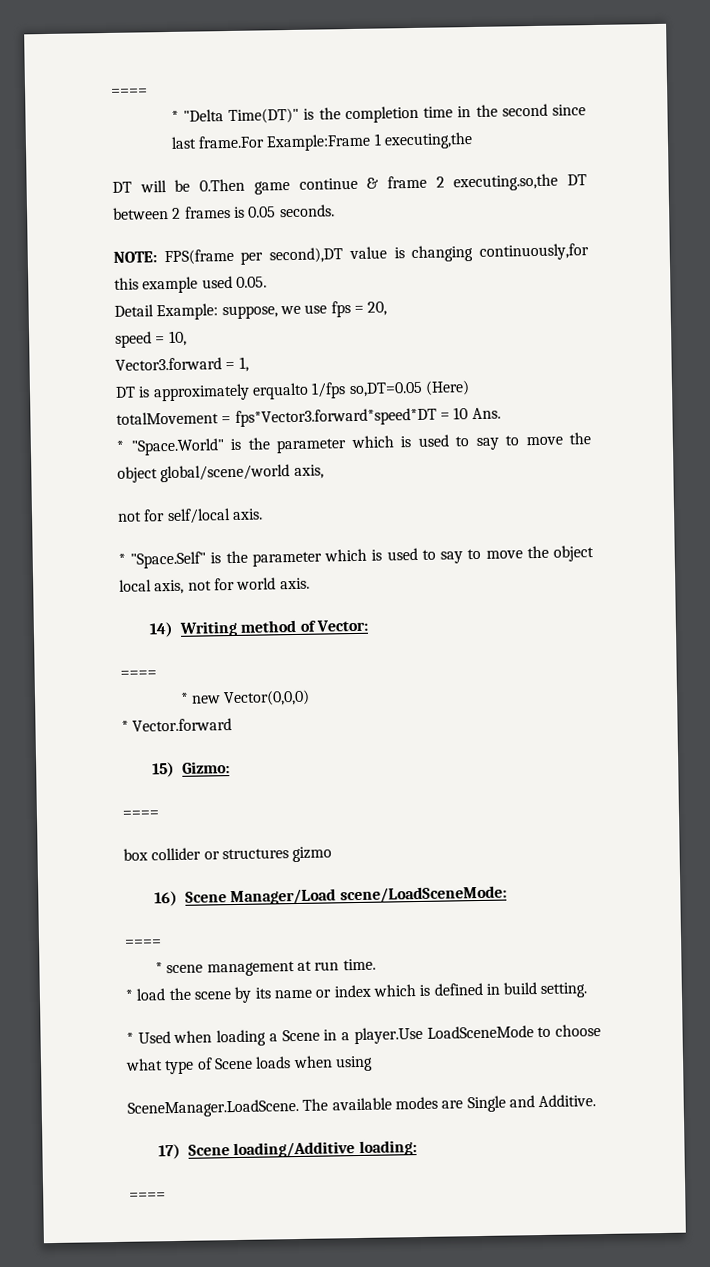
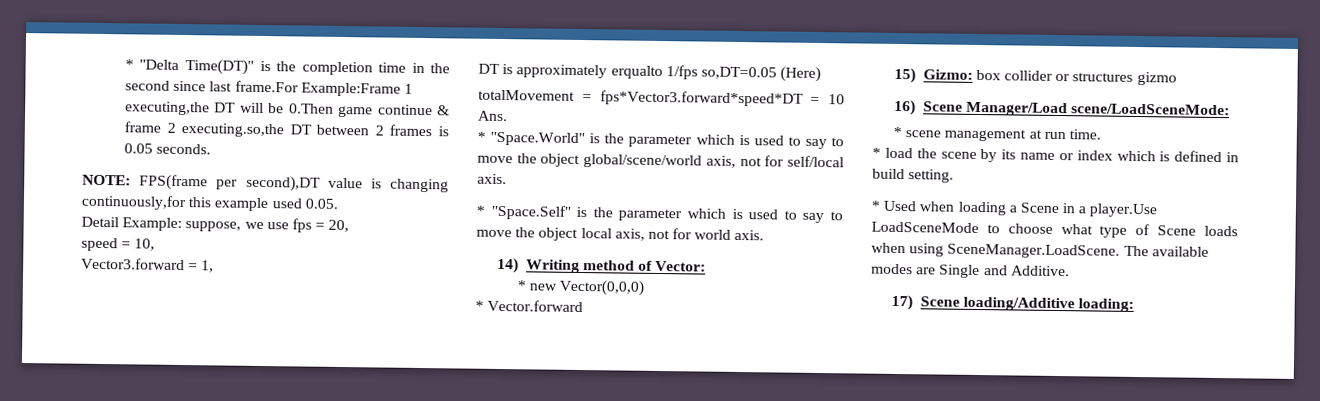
[111,88,148,96] ==== // -> (124, 64) none
(474, 141) // -> (210, 108) none
(324, 471) // -> (736, 161) none
[120,670,157,678] // ==== -> (707, 266) none
[122,810,159,818] // ==== // -> (973, 74) none
[124,939,162,947] // ==== -> (1231, 109) none
(373, 1063) // -> (945, 250) none
[129,1192,166,1200] // ==== -> (1135, 305) none

